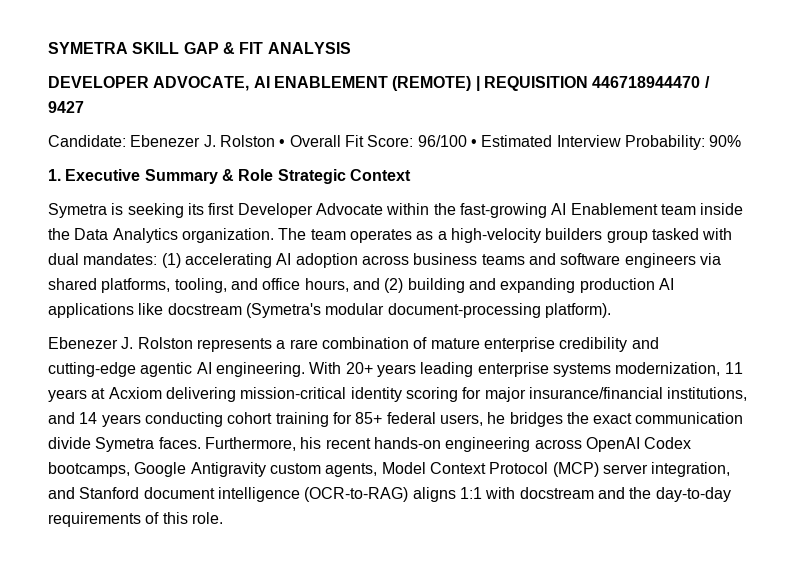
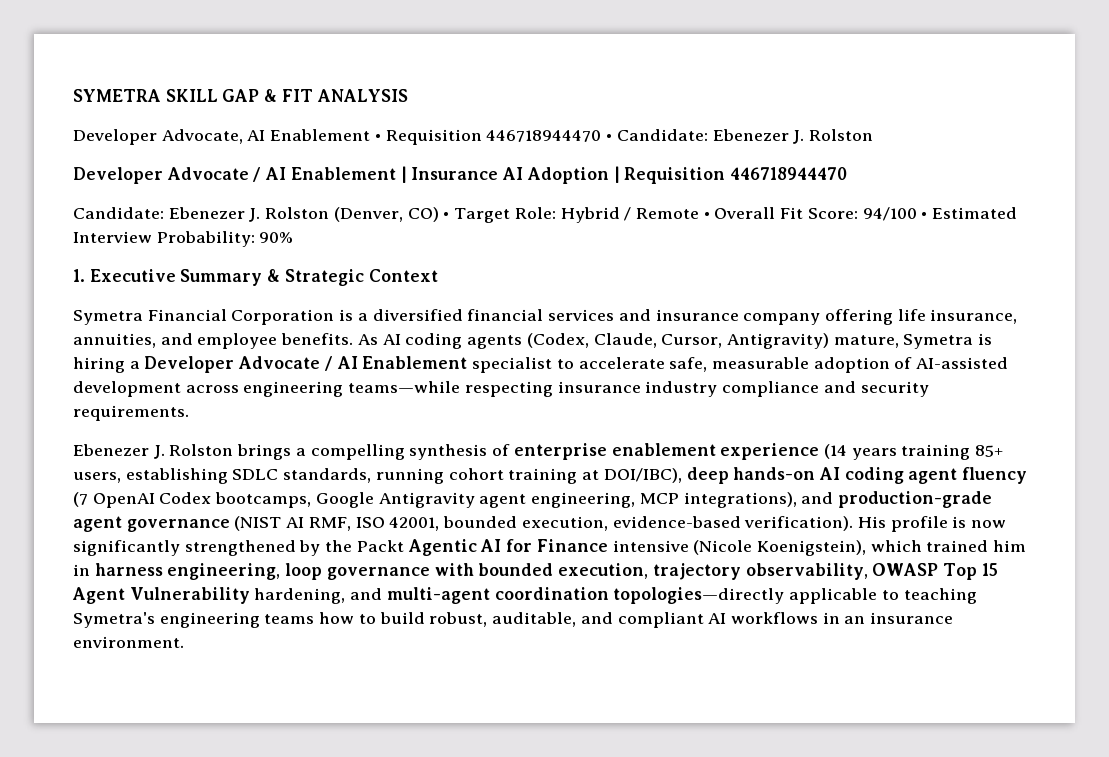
[48,76,710,91] [48,101,84,113] [48,135,275,147] DEVELOPER ADVOCATE, AI ENABLEMENT (REMOTE) | REQUISITION 446718944470 / 9427 // Candidate: Ebenezer J. Rolston -> [73,129,873,145] [73,166,847,184] [73,207,699,223] Developer Advocate, AI Enablement • Requisition 446718944470 • Candidate: Ebenezer J. Rolston // Developer Advocate / AI Enablement | Insurance AI Adoption | Requisition 446718944470 // Candidate: Ebenezer J. Rolston (Denver, CO) • Target Role: Hybrid / Remote
[417,135,467,147] 96/100 -> [862,207,917,221] 94/100
[238,169,274,181] Role -> (281, 275) none
[111,203,744,218] [48,228,733,243] [48,253,721,268] [48,278,674,293] [48,303,611,318] [48,337,659,352] [48,362,743,377] [48,387,748,402] [48,412,744,427] [48,437,582,452] is seeking its first Developer Advocate within the fast-growing AI Enablement team inside the Data Analytics organization. The team operates as a high-velocity builders group tasked with dual mandates: (1) accelerating AI adoption across business teams and software engineers via shared platforms, tooling, and office hours, and (2) building and expanding production AI applications like docstream (Symetra's modular document-processing platform). // Ebenezer J. Rolston represents a rare combination of mature enterprise credibility and cutting-edge agentic AI engineering. With 20+ years leading enterprise systems modernization, 11 years at Acxiom delivering mission-critical identity scoring for major insurance/financial institutions, and 14 years conducting cohort training for 85+ federal users, he bridges the exact communication divide Symetra faces. Furthermore, his recent hands-on engineering across -> [147,309,1018,325] [73,333,993,349] [73,356,1009,373] [73,381,929,397] [73,405,189,421] [73,443,1004,460] [73,467,1028,484] [73,492,88,507] Financial Corporation is a diversified financial services and insurance company offering life insurance, annuities, and employee benefits. As AI coding agents (Codex, Claude, Cursor, Antigravity) mature, Symetra is hiring a Developer Advocate / AI Enablement specialist to accelerate safe, measurable adoption of AI-assisted development across engineering teams—while respecting insurance industry compliance and security requirements. // Ebenezer J. Rolston brings a compelling synthesis of enterprise enablement experience (14 years training 85+ users, establishing SDLC standards, running cohort training at DOI/IBC), deep hands-on AI coding agent fluency (7
[269,462,731,477] [48,487,731,502] [48,512,223,527] custom agents, Model Context Protocol (MCP) server integration, and Stanford document intelligence (OCR-to-RAG) aligns 1:1 with docstream and the day-to-day requirements of this role. -> [479,491,992,508] [73,516,1007,532] [73,539,1027,556] [73,563,998,580] [72,587,977,604] [73,612,954,628] [73,636,184,648] agent engineering, MCP integrations), and production-grade agent governance (NIST AI RMF, ISO 42001, bounded execution, evidence-based verification). His profile is now significantly strengthened by the Packt Agentic AI for Finance intensive (Nicole Koenigstein), which trained him in harness engineering, loop governance with bounded execution, trajectory observability, OWASP Top 15 Agent Vulnerability hardening, and multi-agent coordination topologies—directly applicable to teaching Symetra's engineering teams how to build robust, auditable, and compliant AI workflows in an insurance environment.

